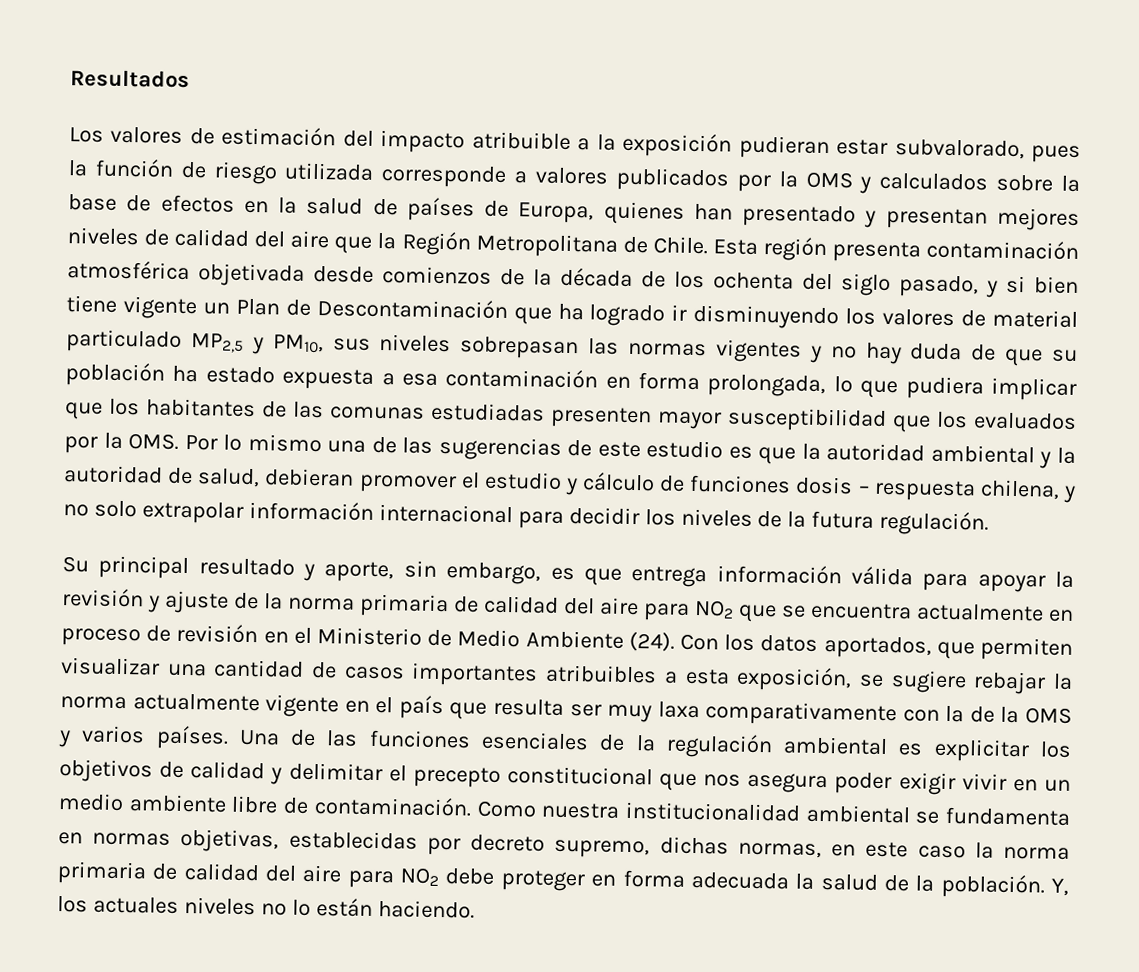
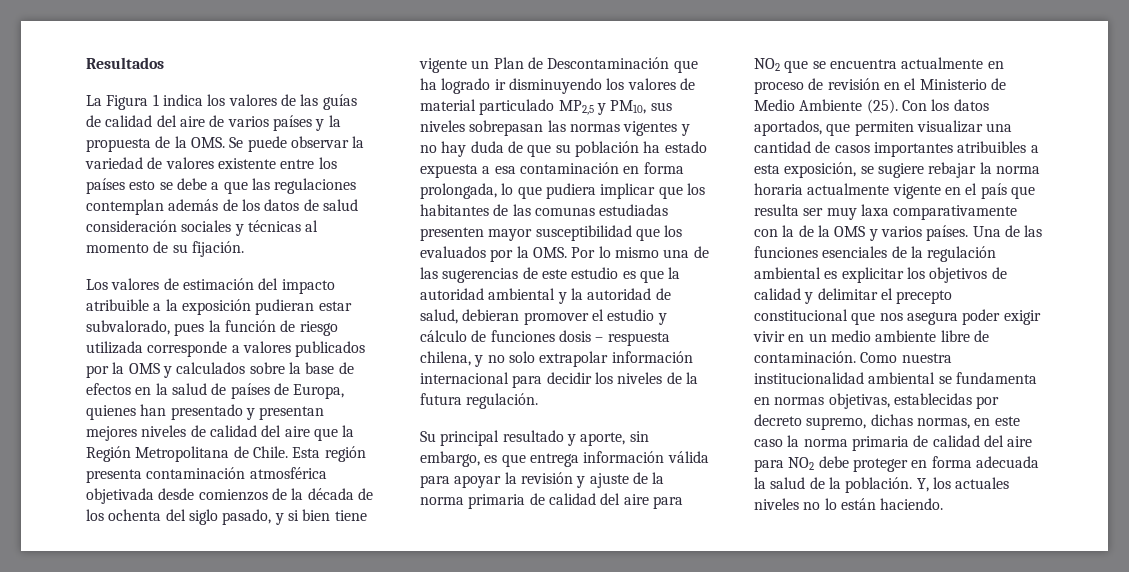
(190, 78) none -> [86,94,357,110] [86,115,341,131] [86,136,365,152] [85,157,337,169] [86,178,357,194] [86,199,358,215] [86,220,319,236] [86,241,244,257] // La Figura 1 indica los valores de las guías de calidad del aire de varios países y la propuesta de la OMS. Se puede observar la variedad de valores existente entre los países esto se debe a que las regulaciones contemplan además de los datos de salud consideración sociales y técnicas al momento de su fijación.
[628,631,675,652] (24). -> [866,99,898,114] (25).
(127, 703) none -> [754,183,803,195] horaria

